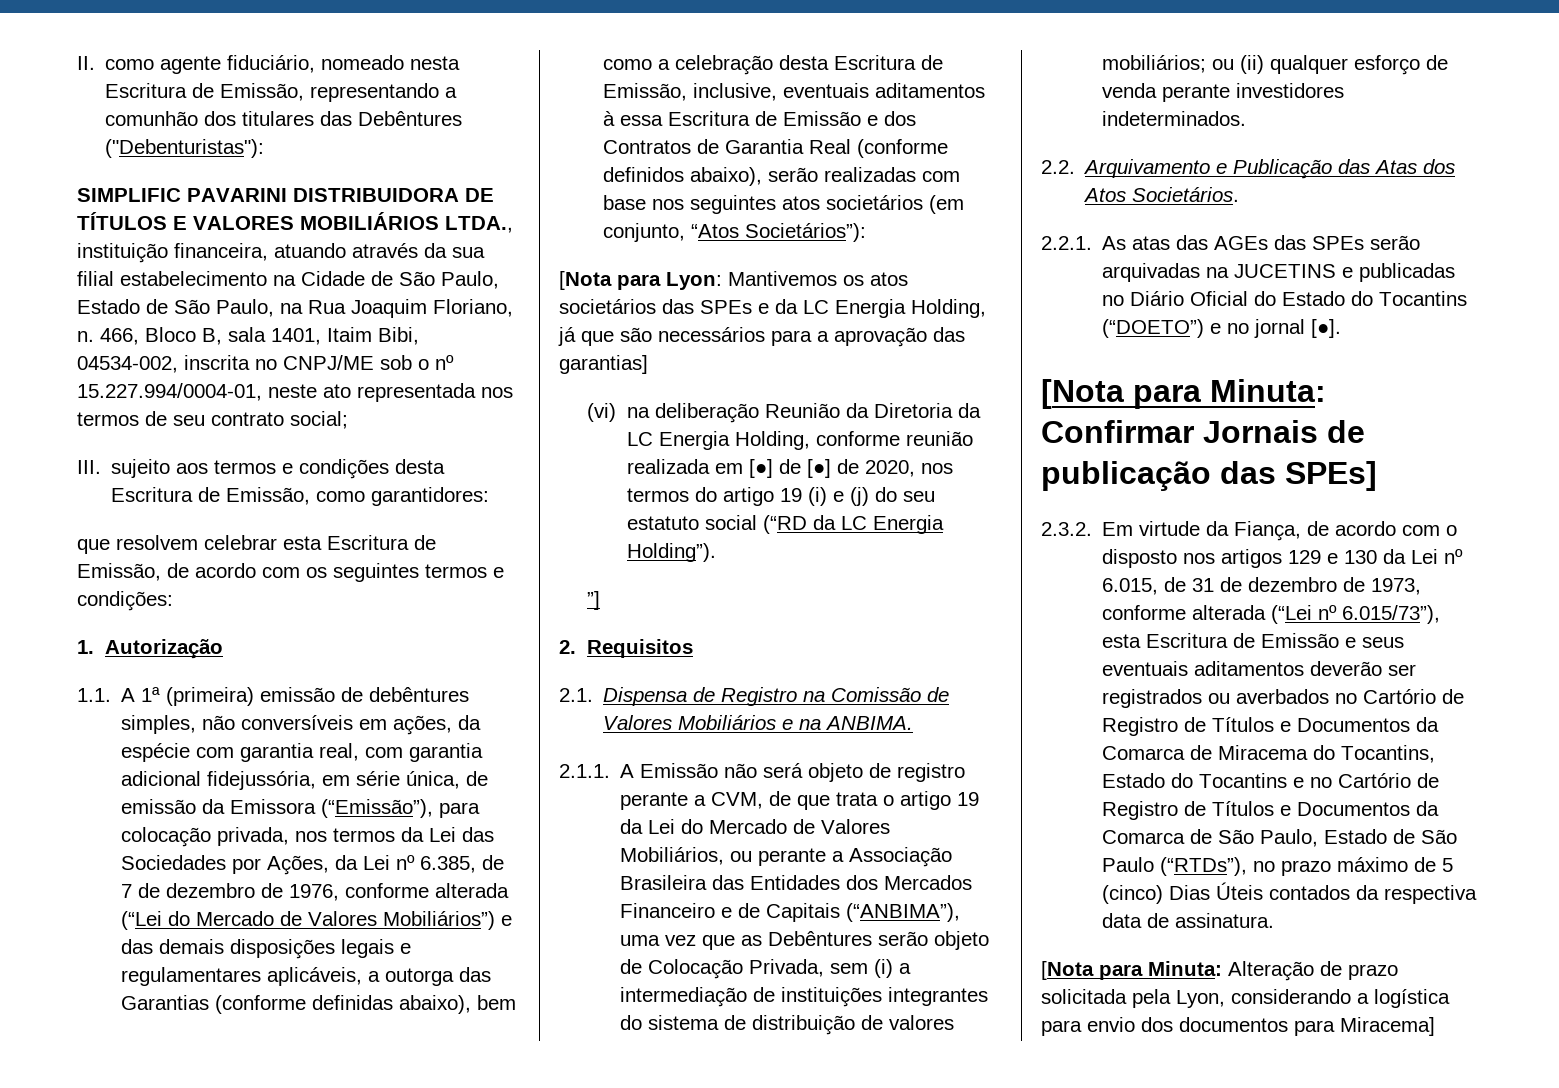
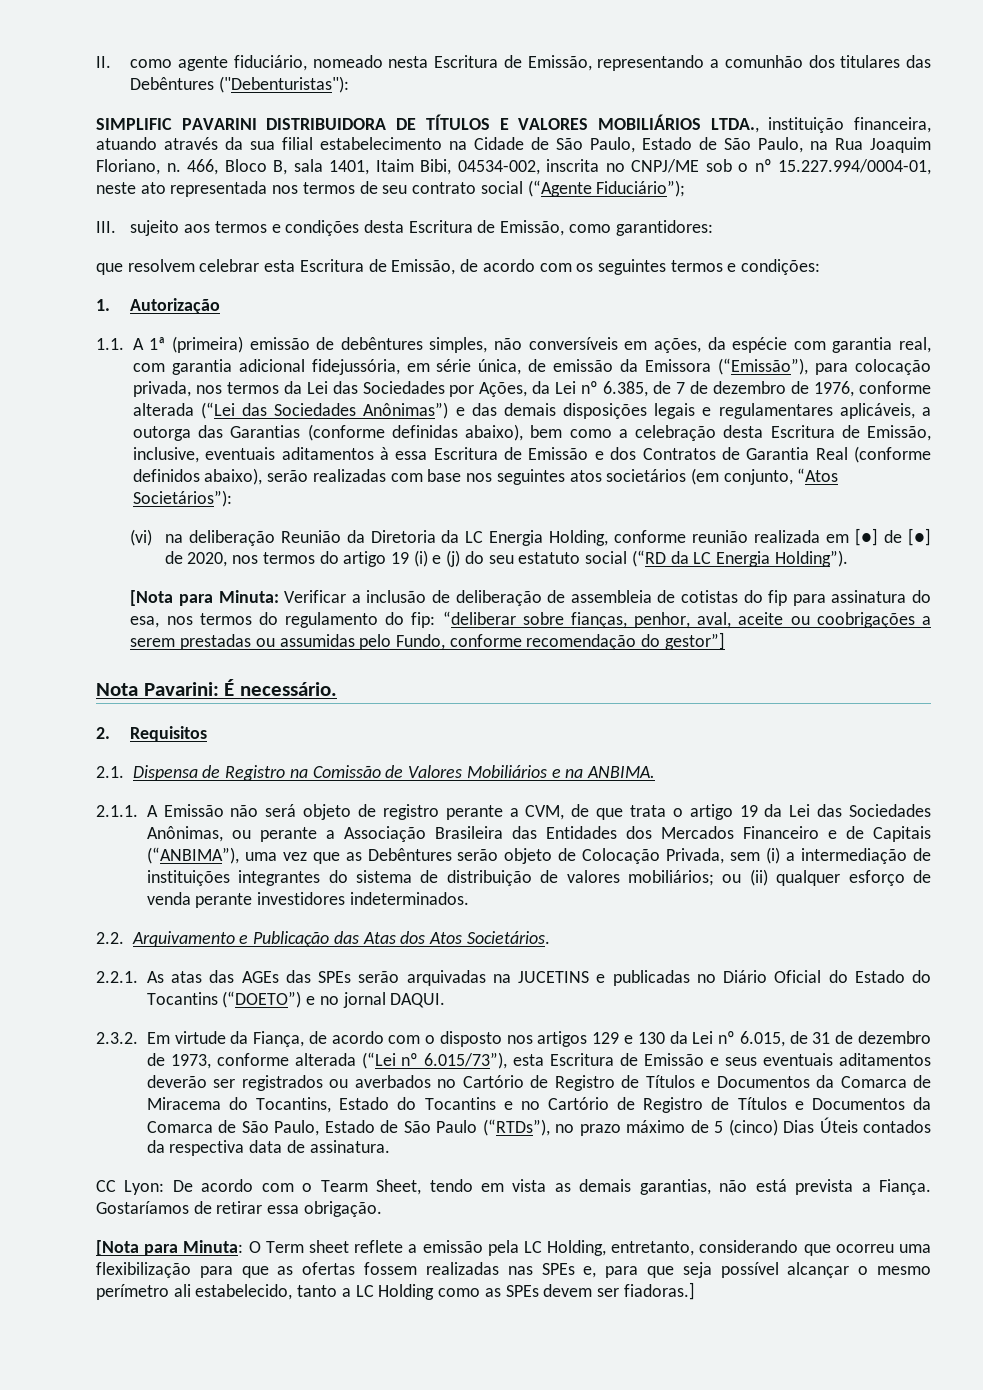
[290,411,348,429] social; -> [480,180,686,197] social (“Agente Fiduciário”);
[168,911,496,930] do Mercado de Valores Mobiliários”) -> [242,402,449,419] das Sociedades Anônimas”)
[559,271,908,290] [559,299,986,318] [558,327,965,347] [559,355,648,374] // [Nota para Lyon: Mantivemos os atos societários das SPEs e da LC Energia Holding, já que são necessários para a aprovação das garantias] -> (232, 498) none
[587,591,601,610] ”] -> [130,590,932,606] [130,611,931,628] [130,632,725,650] [96,679,337,696] [Nota para Minuta: Verificar a inclusão de deliberação de assembleia de cotistas do fip para assinatura do esa, nos termos do regulamento do fip: “deliberar sobre fianças, penhor, aval, aceite ou coobrigações a serem prestadas ou assumidas pelo Fundo, conforme recomendação do gestor”] // Nota Pavarini: É necessário.
[681,819,891,834] [620,847,725,865] do Mercado de Valores Mobiliários, -> [817,804,931,817] [146,826,223,842] das Sociedades Anônimas,
[1311,319,1342,338] [1041,379,1326,409] [1041,420,1365,443] [1041,461,1377,491] [●]. // [Nota para Minuta: Confirmar Jornais de publicação das SPEs] -> [390,993,446,1008] DAQUI.
[1041,961,1398,981] [1041,989,1450,1008] [1041,1017,1435,1036] [Nota para Minuta: Alteração de prazo solicitada pela Lyon, considerando a logística para envio dos documentos para Miracema] -> [96,1179,932,1195] [96,1201,382,1217] [96,1240,931,1256] [96,1262,931,1278] [96,1282,695,1300] CC Lyon: De acordo com o Tearm Sheet, tendo em vista as demais garantias, não está prevista a Fiança. Gostaríamos de retirar essa obrigação. // [Nota para Minuta: O Term sheet reflete a emissão pela LC Holding, entretanto, considerando que ocorreu uma flexibilização para que as ofertas fossem realizadas nas SPEs e, para que seja possível alcançar o mesmo perímetro ali estabelecido, tanto a LC Holding como as SPEs devem ser fiadoras.]

